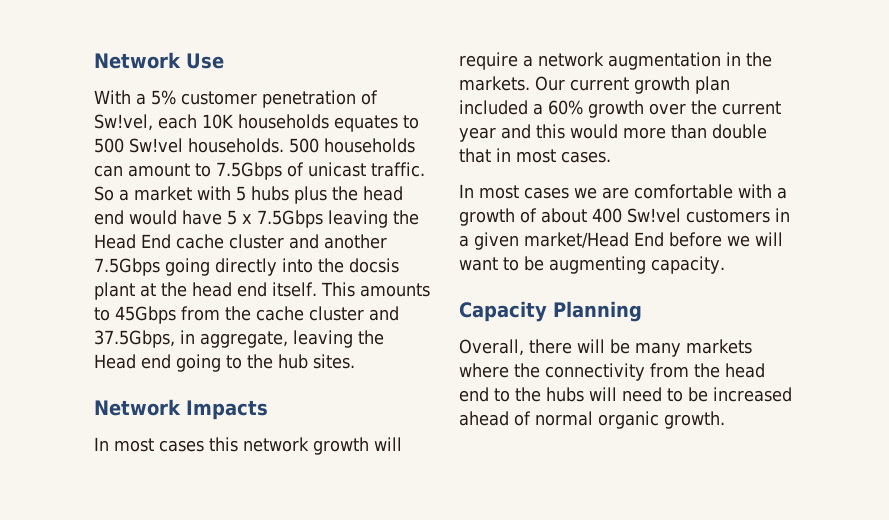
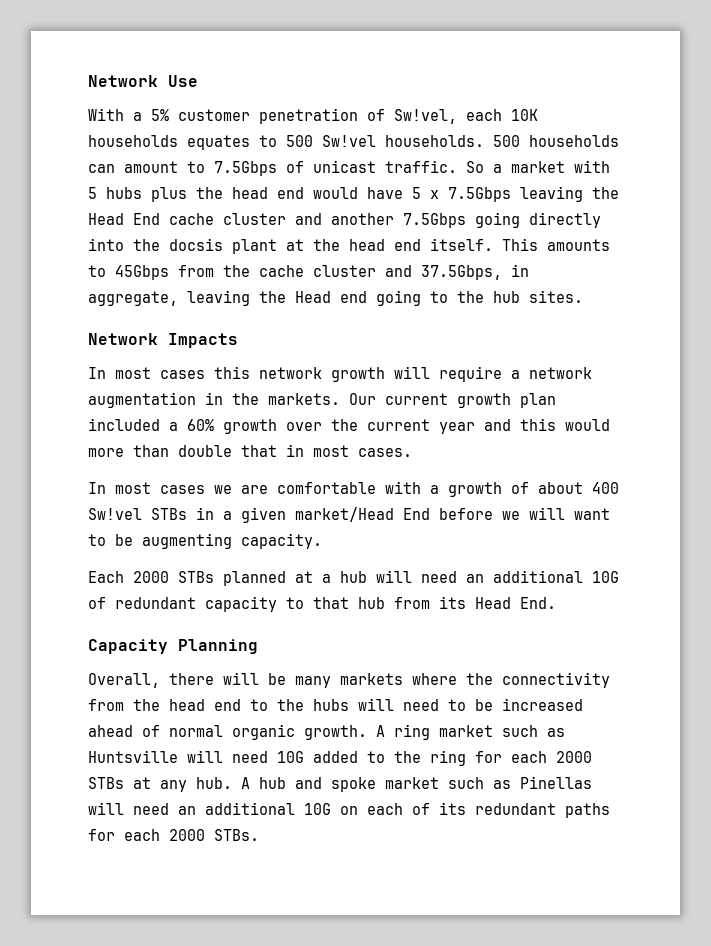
[686,209,770,223] customers -> [151,508,187,520] STBs
(725, 265) none -> [88,570,619,586] [88,596,556,612] // Each 2000 STBs planned at a hub will need an additional 10G of redundant capacity to that hub from its Head End.
(725, 420) none -> [376,724,565,740] [88,750,592,766] [88,776,592,792] [88,802,610,818] [88,829,259,841] A ring market such as Huntsville will need 10G added to the ring for each 2000 STBs at any hub. A hub and spoke market such as Pinellas will need an additional 10G on each of its redundant paths for each 2000 STBs.

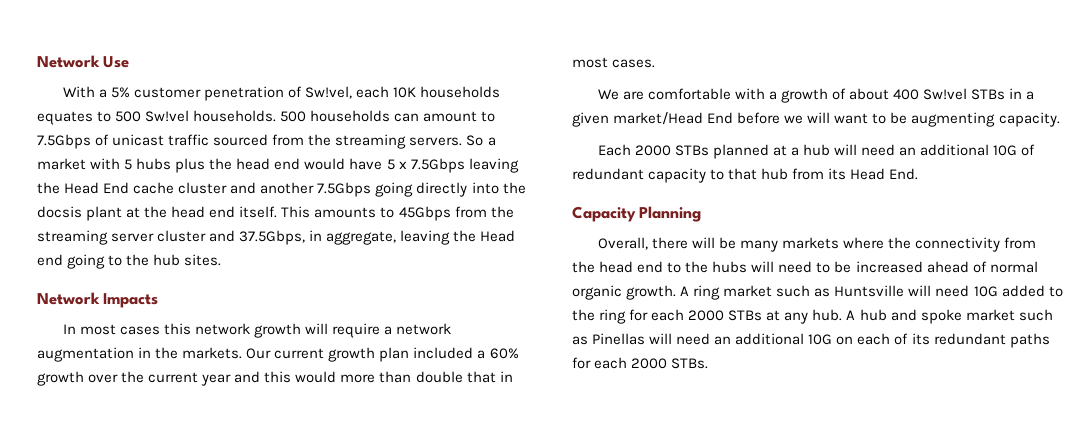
[385,160,457,173] traffic. -> [168,134,463,149] traffic sourced from the streaming servers.
[259,265,304,277] cache -> [37,230,155,245] streaming server
[88,482,232,494] In most cases we -> [597,89,619,100] We

